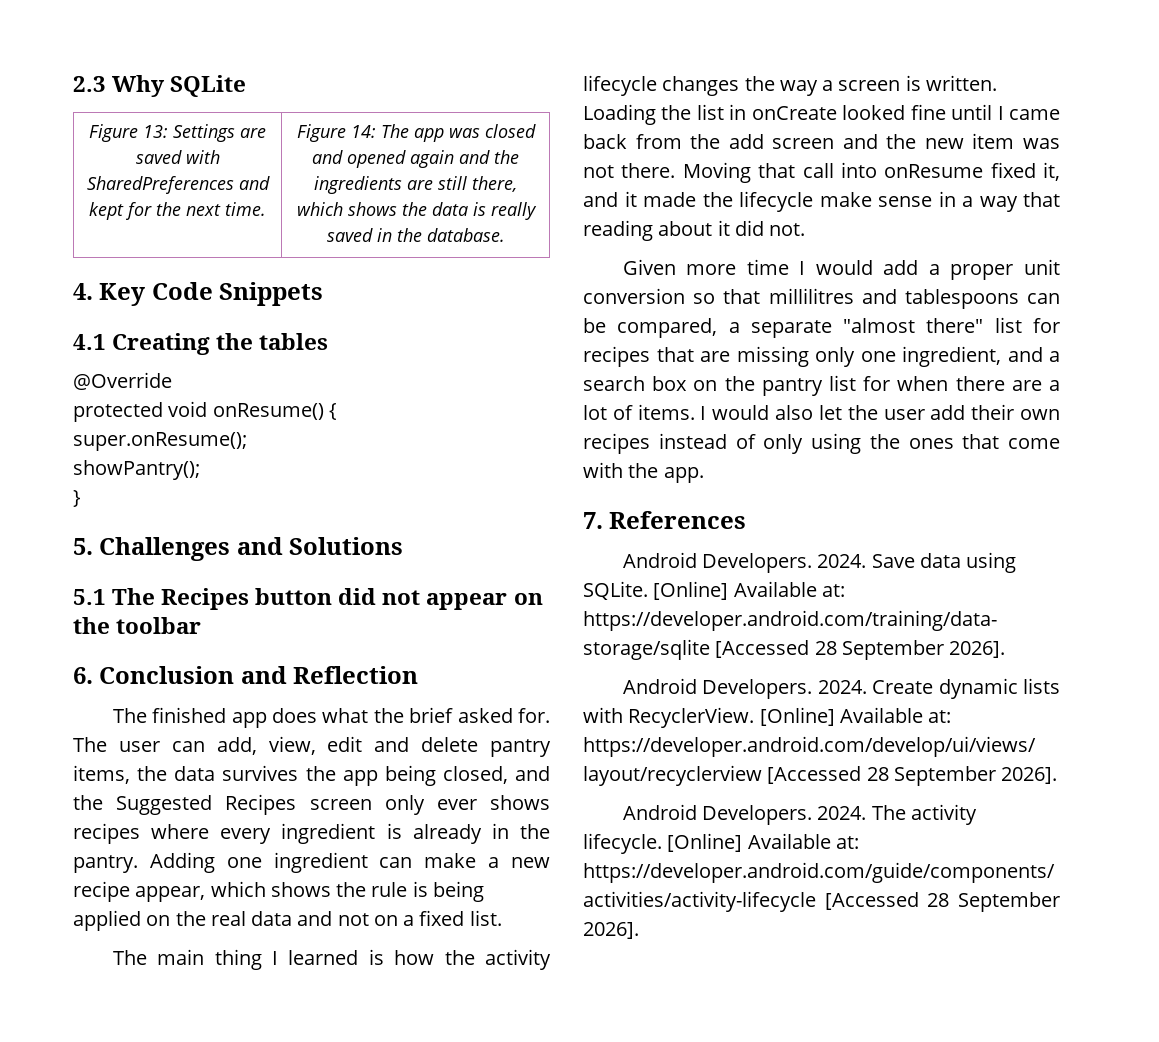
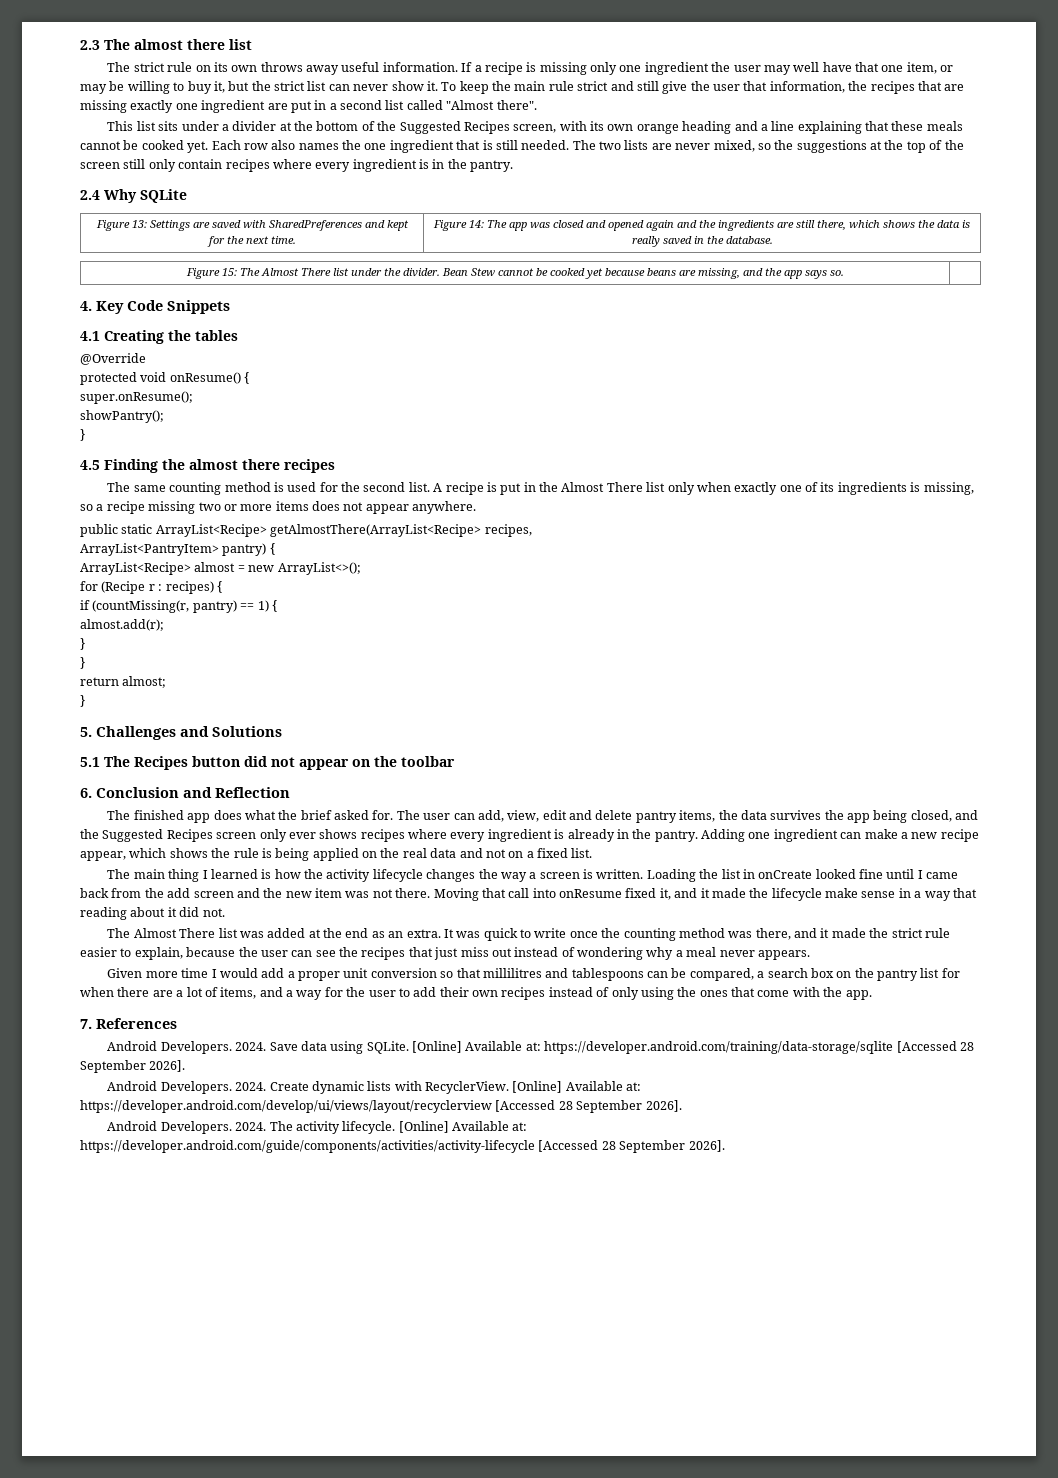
(106, 84) none -> [104,39,252,50] [107,62,954,75] [80,81,965,94] [80,100,537,113] [107,121,963,134] [80,140,964,153] [80,159,514,172] [80,190,100,200] The almost there list // The strict rule on its own throws away useful information. If a recipe is missing only one ingredient the user may well have that one item, or may be willing to buy it, but the strict list can never show it. To keep the main rule strict and still give the user that information, the recipes that are missing exactly one ingredient are put in a second list called "Almost there". // This list sits under a divider at the bottom of the Suggested Recipes screen, with its own orange heading and a line explaining that these meals cannot be cooked yet. Each row also names the one ingredient that is still needed. The two lists are never mixed, so the suggestions at the top of the screen still only contain recipes where every ingredient is in the pantry. // 2.4
(505, 235) none -> [185,268,844,279] // Figure 15: The Almost There list under the divider. Bean Stew cannot be cooked yet because beans are missing, and the app says so. |
(81, 498) none -> [80,459,335,473] [107,482,974,495] [80,501,477,514] [80,524,532,537] [80,543,275,556] [80,562,361,575] [80,581,222,594] [80,600,277,613] [80,619,164,631] [80,638,85,650] [80,657,85,669] [80,676,167,688] [80,695,85,707] // 4.5 Finding the almost there recipes // The same counting method is used for the second list. A recipe is put in the Almost There list only when exactly one of its ingredients is missing, so a recipe missing two or more items does not appear anywhere. // public static ArrayList<Recipe> getAlmostThere(ArrayList<Recipe> recipes, // ArrayList<PantryItem> pantry) { // ArrayList<Recipe> almost = new ArrayList<>(); // for (Recipe r : recipes) { // if (countMissing(r, pantry) == 1) { // almost.add(r); // } // } // return almost; // }
(806, 229) none -> [107,928,950,941] [80,947,810,960] // The Almost There list was added at the end as an extra. It was quick to write once the counting method was there, and it made the strict rule easier to explain, because the user can see the recipes that just miss out instead of wondering why a meal never appears.
[750,317,1060,338] [583,346,1060,367] separate "almost there" list for recipes that are missing only one ingredient, and a -> (765, 974) none
[637,404,925,420] items. I would also let the user -> [220,987,410,1000] items, and a way for the user to

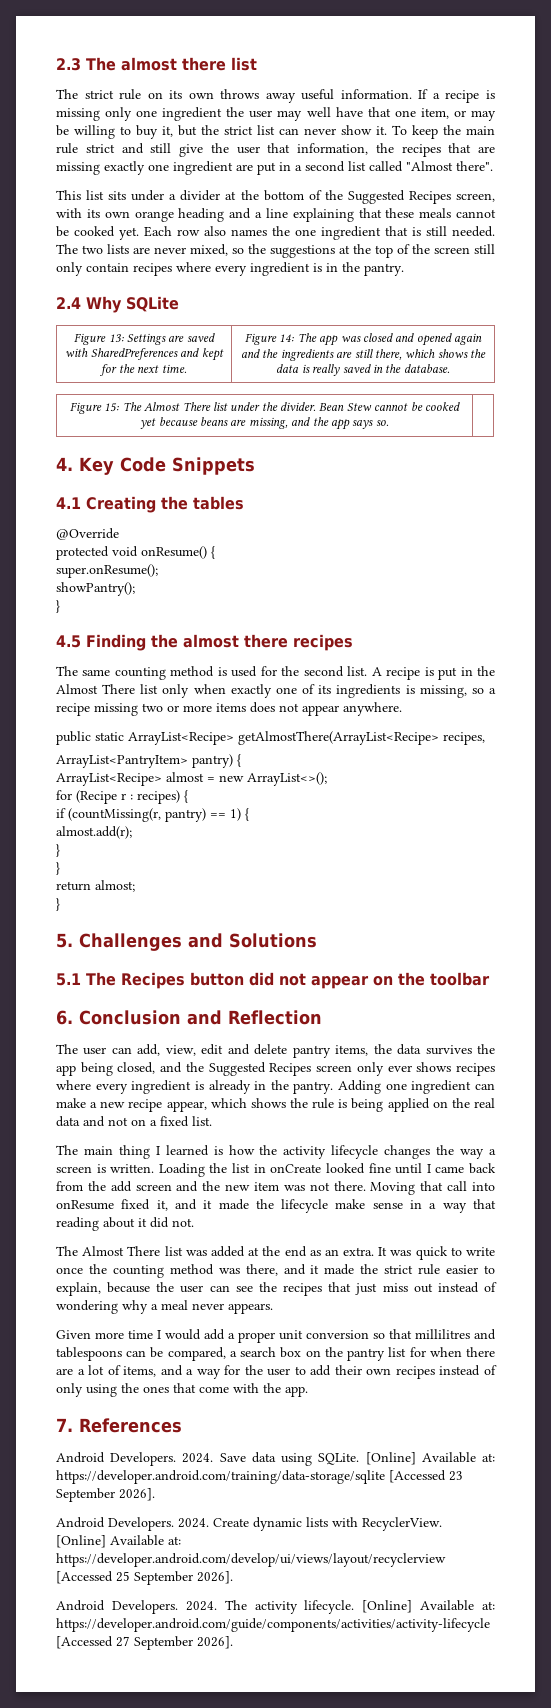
[133,810,420,823] finished app does what the brief asked for. The -> (78, 1049) none
[959,1042,974,1051] 28 -> [449,1471,463,1481] 23
[558,1101,573,1110] 28 -> [116,1571,130,1582] 25
[601,1141,616,1150] 28 -> [116,1636,130,1647] 27

